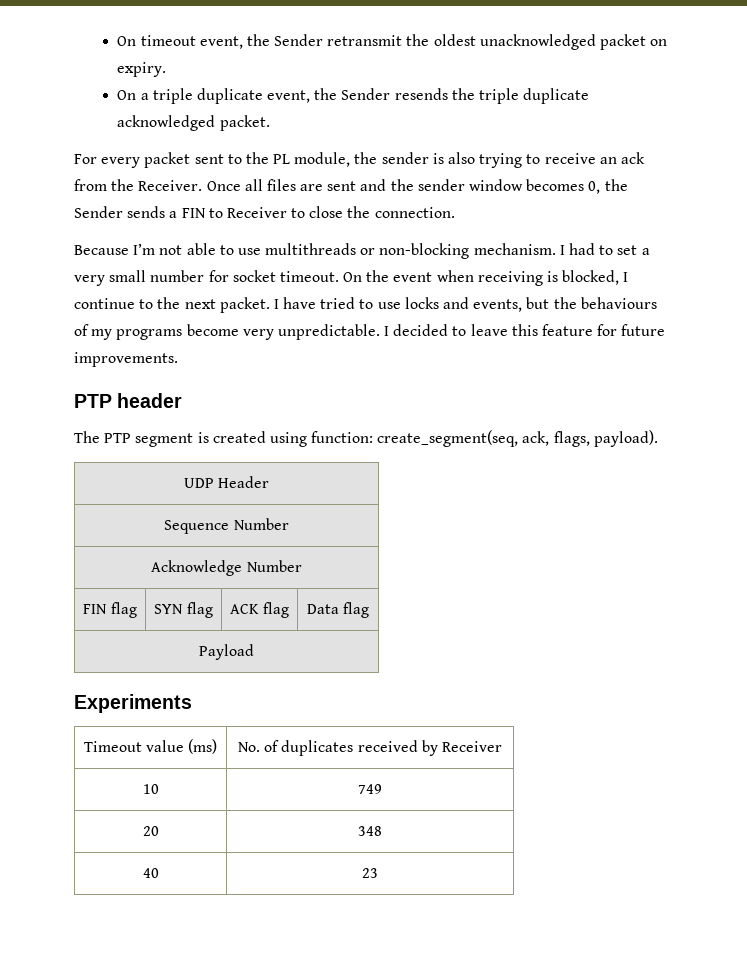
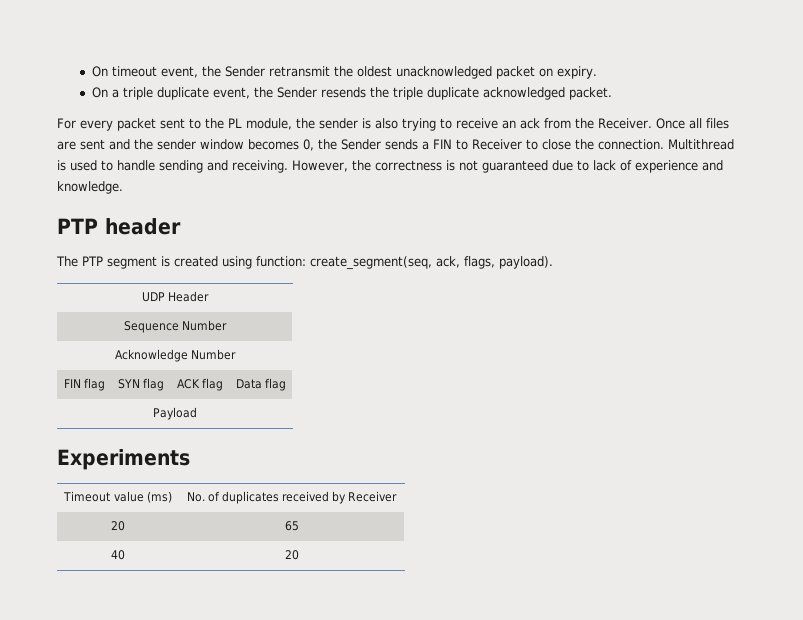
[74,243,650,259] [74,270,629,286] [74,297,657,313] [74,324,666,340] [74,352,178,367] // Because I’m not able to use multithreads or non-blocking mechanism. I had to set a very small number for socket timeout. On the event when receiving is blocked, I continue to the next packet. I have tried to use locks and events, but the behaviours of my programs become very unpredictable. I decided to leave this feature for future improvements. -> [668,139,734,150] [57,160,723,173] [57,181,123,194] Multithread is used to handle sending and receiving. However, the correctness is not guaranteed due to lack of experience and knowledge.
[142,784,159,794] [358,784,383,794] // 10 | 749 -> (398, 496) none
[358,826,383,836] 348 -> [284,521,299,531] 65
[362,868,379,878] 23 -> [284,550,299,560] 20

